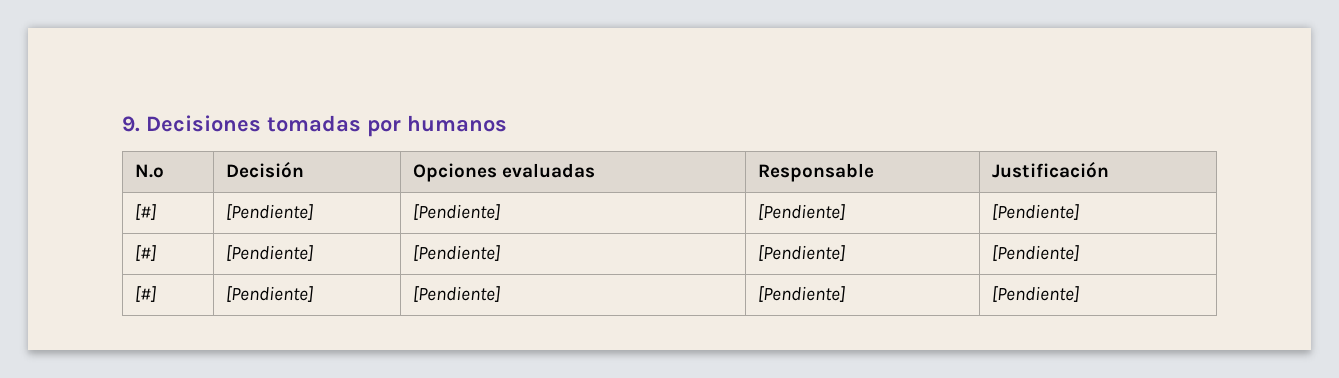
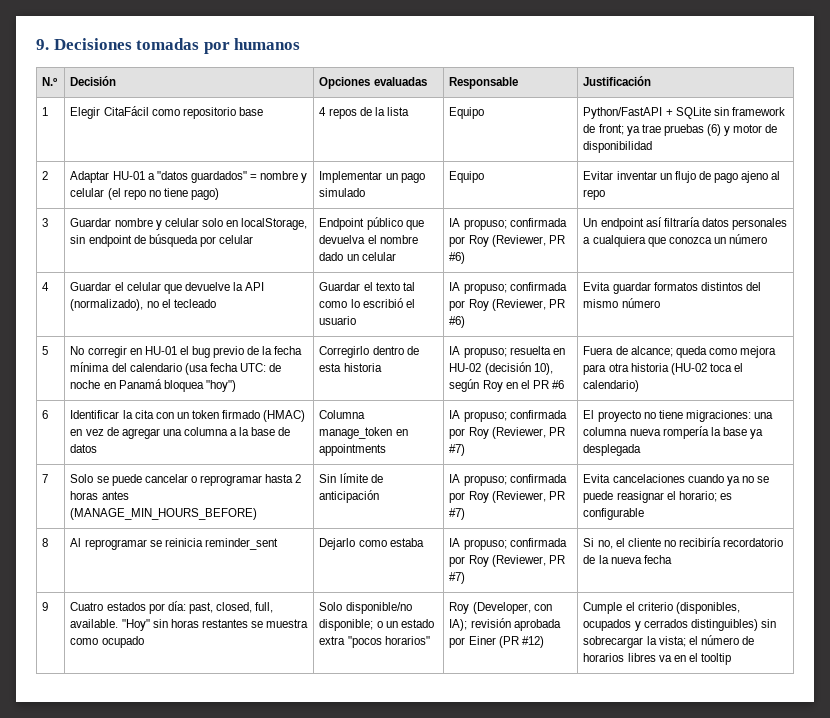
[134,204,156,220] [225,204,313,220] [412,204,500,220] [757,204,845,220] [991,204,1079,220] [134,245,156,261] [225,245,313,261] [412,245,500,261] [757,245,845,261] [991,245,1079,261] [134,286,156,302] [225,286,313,302] [412,286,500,302] [757,286,845,302] [991,286,1079,302] [#] | [Pendiente] | [Pendiente] | [Pendiente] | [Pendiente] // [#] | [Pendiente] | [Pendiente] | [Pendiente] | [Pendiente] // [#] | [Pendiente] | [Pendiente] | [Pendiente] | [Pendiente] -> [42,107,49,116] [70,106,263,119] [319,107,409,119] [449,107,485,119] [583,107,785,119] [583,124,778,136] [583,141,653,153] [42,171,49,180] [70,171,308,183] [70,188,220,200] [319,171,425,183] [319,188,366,197] [449,171,485,183] [583,171,781,183] [583,189,606,200] [42,218,49,227] [70,218,308,230] [70,234,254,247] [319,217,424,230] [319,235,418,244] [319,252,396,261] [449,218,567,230] [449,235,565,247] [449,252,466,264] [583,217,788,230] [583,234,768,247] [42,282,50,291] [70,282,265,294] [70,299,216,311] [319,282,415,291] [319,298,415,308] [319,316,357,325] [449,282,567,294] [449,299,565,311] [449,316,466,328] [583,282,761,294] [583,298,660,308] [42,346,49,355] [70,346,303,358] [70,362,282,375] [70,379,236,392] [319,346,419,358] [319,363,382,372] [449,346,565,358] [449,362,553,375] [449,379,565,392] [583,346,777,358] [583,363,744,375] [583,380,640,392] [42,410,49,419] [70,410,306,422] [70,427,291,439] [70,444,98,453] [319,410,366,419] [319,427,408,439] [319,444,387,456] [449,410,567,422] [449,427,565,439] [449,444,466,456] [583,410,774,422] [583,426,764,439] [583,444,642,456] [42,474,49,483] [70,474,302,486] [70,491,129,500] [70,508,258,520] [319,473,383,483] [319,490,380,503] [449,474,567,486] [449,491,565,503] [449,508,466,520] [583,474,770,486] [583,491,732,503] [583,508,645,520] [42,538,49,547] [70,538,278,550] [319,538,424,550] [449,538,567,550] [449,555,565,567] [449,572,466,584] [583,537,784,549] [583,555,672,564] [42,602,49,611] [70,601,274,614] [70,619,309,631] [70,636,144,648] [319,602,412,614] [319,619,434,631] [319,636,430,648] [449,602,552,614] [449,618,561,631] [449,636,544,648] [583,602,740,614] [583,619,776,631] [583,635,755,648] [583,653,732,665] 1 | Elegir CitaFácil como repositorio base | 4 repos de la lista | Equipo | Python/FastAPI + SQLite sin framework de front; ya trae pruebas (6) y motor de disponibilidad // 2 | Adaptar HU-01 a "datos guardados" = nombre y celular (el repo no tiene pago) | Implementar un pago simulado | Equipo | Evitar inventar un flujo de pago ajeno al repo // 3 | Guardar nombre y celular solo en localStorage, sin endpoint de búsqueda por celular | Endpoint público que devuelva el nombre dado un celular | IA propuso; confirmada por Roy (Reviewer, PR #6) | Un endpoint así filtraría datos personales a cualquiera que conozca un número // 4 | Guardar el celular que devuelve la API (normalizado), no el tecleado | Guardar el texto tal como lo escribió el usuario | IA propuso; confirmada por Roy (Reviewer, PR #6) | Evita guardar formatos distintos del mismo número // 5 | No corregir en HU-01 el bug previo de la fecha mínima del calendario (usa fecha UTC: de noche en Panamá bloquea "hoy") | Corregirlo dentro de esta historia | IA propuso; resuelta en HU-02 (decisión 10), según Roy en el PR #6 | Fuera de alcance; queda como mejora para otra historia (HU-02 toca el calendario) // 6 | Identificar la cita con un token firmado (HMAC) en vez de agregar una columna a la base de datos | Columna manage_token en appointments | IA propuso; confirmada por Roy (Reviewer, PR #7) | El proyecto no tiene migraciones: una columna nueva rompería la base ya desplegada // 7 | Solo se puede cancelar o reprogramar hasta 2 horas antes (MANAGE_MIN_HOURS_BEFORE) | Sin límite de anticipación | IA propuso; confirmada por Roy (Reviewer, PR #7) | Evita cancelaciones cuando ya no se puede reasignar el horario; es configurable // 8 | Al reprogramar se reinicia reminder_sent | Dejarlo como estaba | IA propuso; confirmada por Roy (Reviewer, PR #7) | Si no, el cliente no recibiría recordatorio de la nueva fecha // 9 | Cuatro estados por día: past, closed, full, available. "Hoy" sin horas restantes se muestra como ocupado | Solo disponible/no disponible; o un estado extra "pocos horarios" | Roy (Developer, con IA); revisión aprobada por Einer (PR #12) | Cumple el criterio (disponibles, ocupados y cerrados distinguibles) sin sobrecargar la vista; el número de horarios libres va en el tooltip

